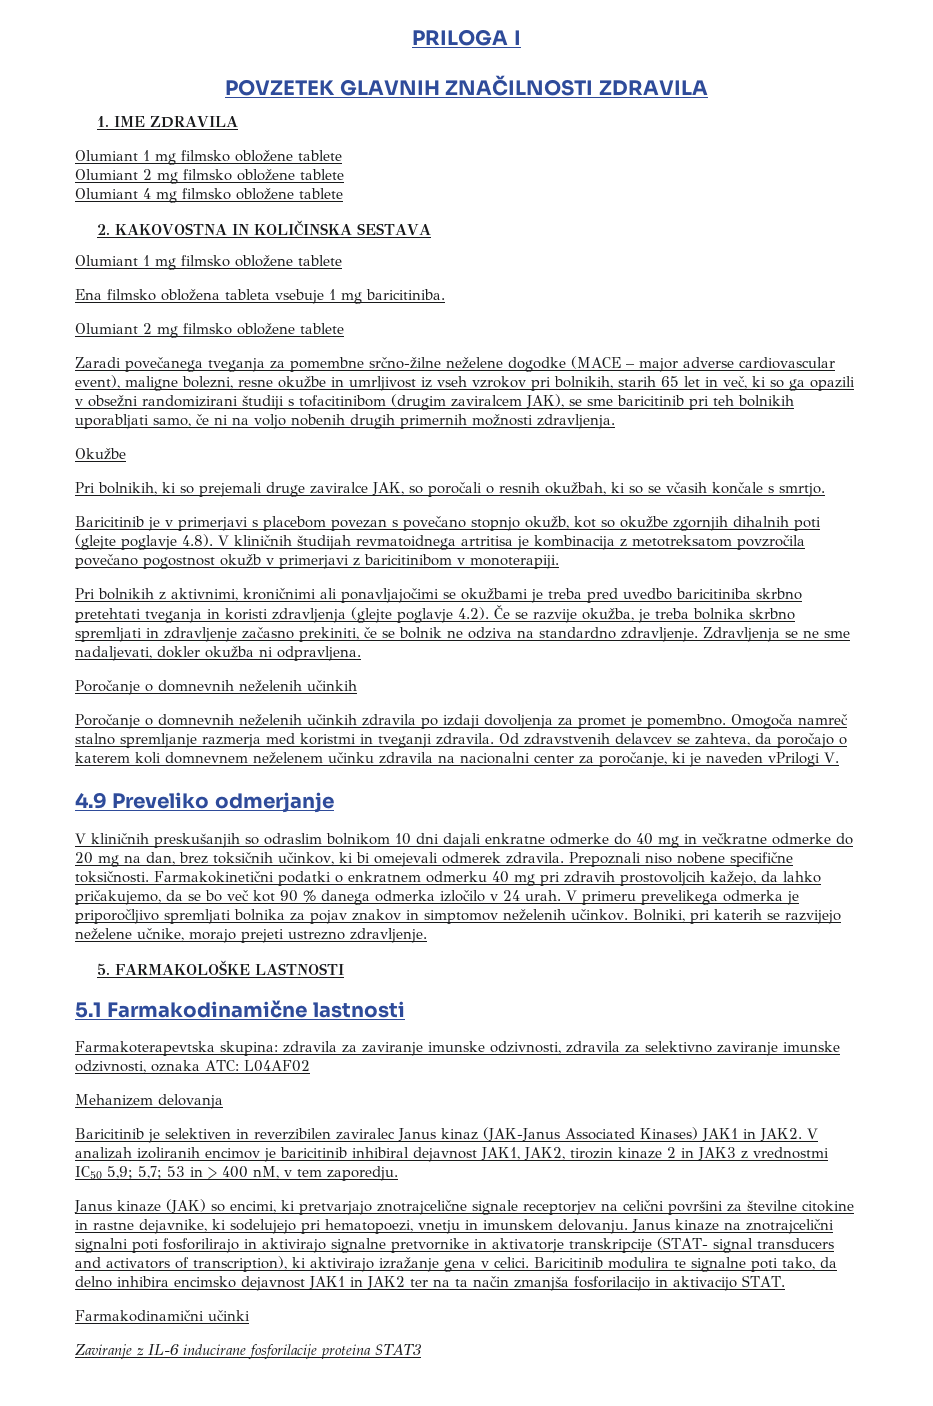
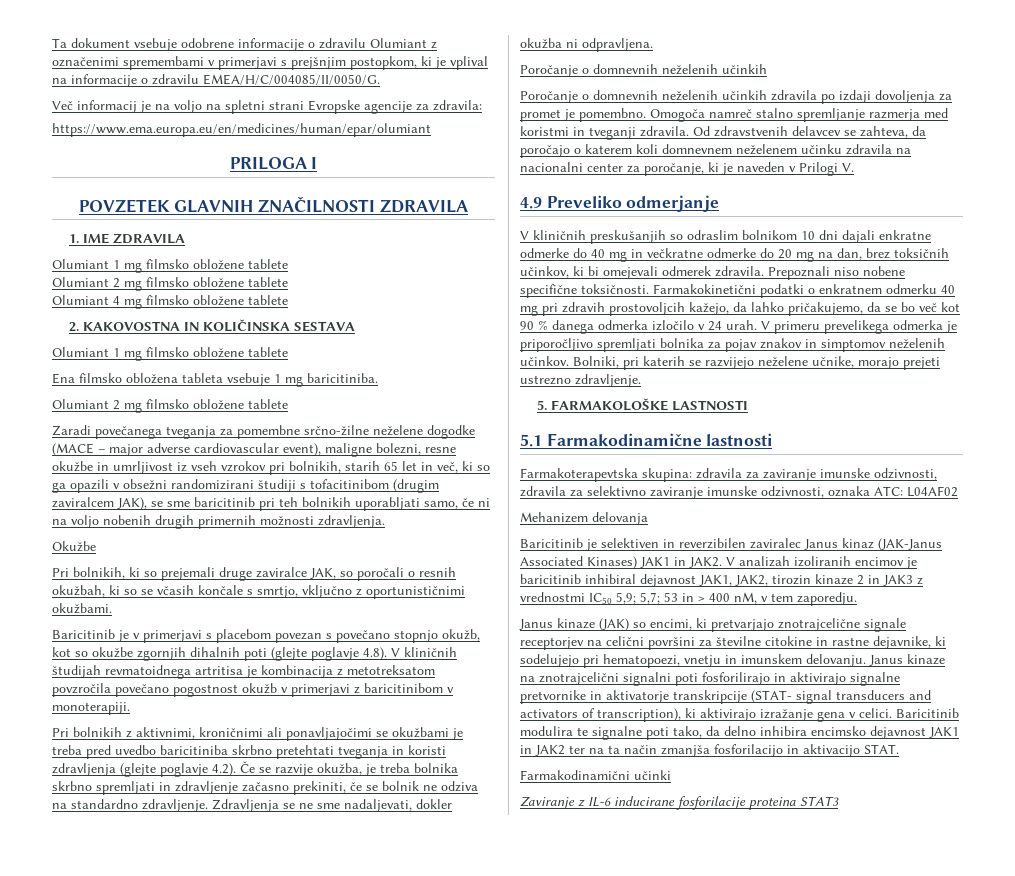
(412, 37) none -> [52,38,437,51] [52,56,488,70] [52,74,380,87] [52,100,482,114] [52,123,431,137] Ta dokument vsebuje odobrene informacije o zdravilu Olumiant z označenimi spremembami v primerjavi s prejšnjim postopkom, ki je vplival na informacije o zdravilu EMEA/H/C/004085/II/0050/G. // Več informacij je na voljo na spletni strani Evropske agencije za zdravila: // https://www.ema.europa.eu/en/medicines/human/epar/olumiant //
[779,483,825,497] smrtjo. -> [257,585,465,599] [52,603,112,614] smrtjo, vključno z oportunističnimi okužbami.
[768,752,820,767] vPrilogi -> [789,162,838,176] v Prilogi

